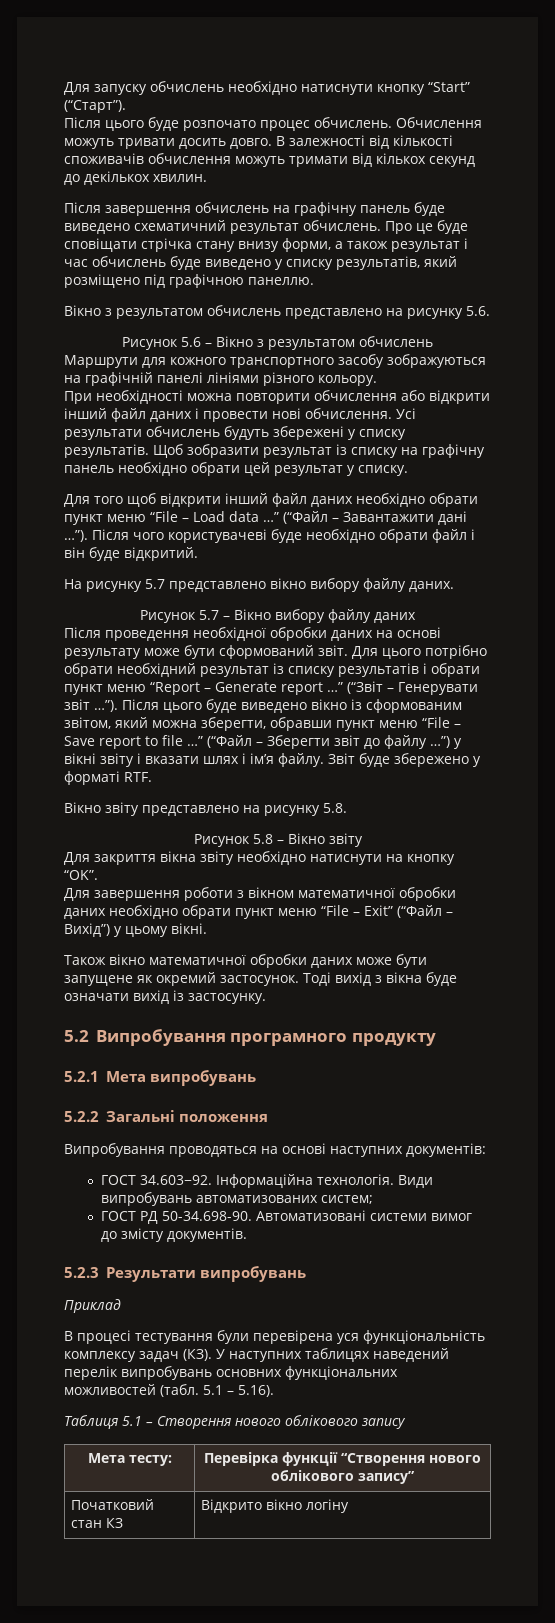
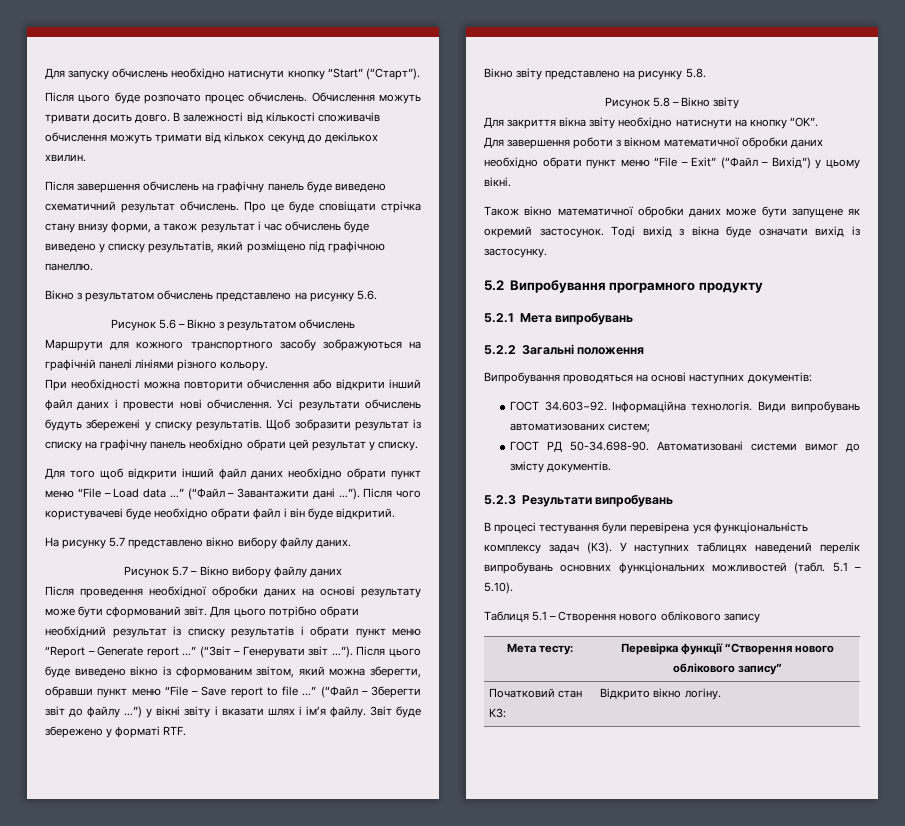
[64,1299,121,1313] // Приклад -> (674, 500) none
[238,1385,274,1397] 5.16). -> [484,582,513,594] 5.10).
[106,1518,124,1528] КЗ -> [489,708,507,718] КЗ:
[306,1499,350,1513] логіну -> [684,688,721,700] логіну.

